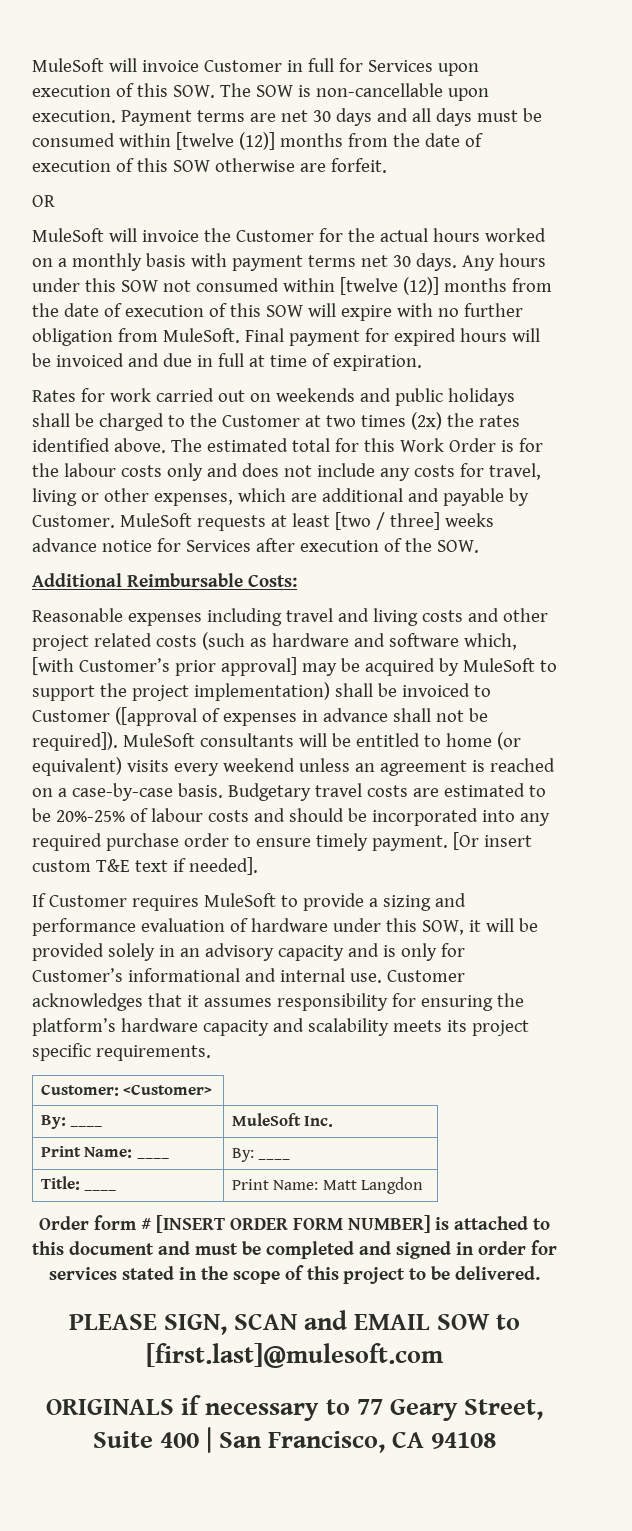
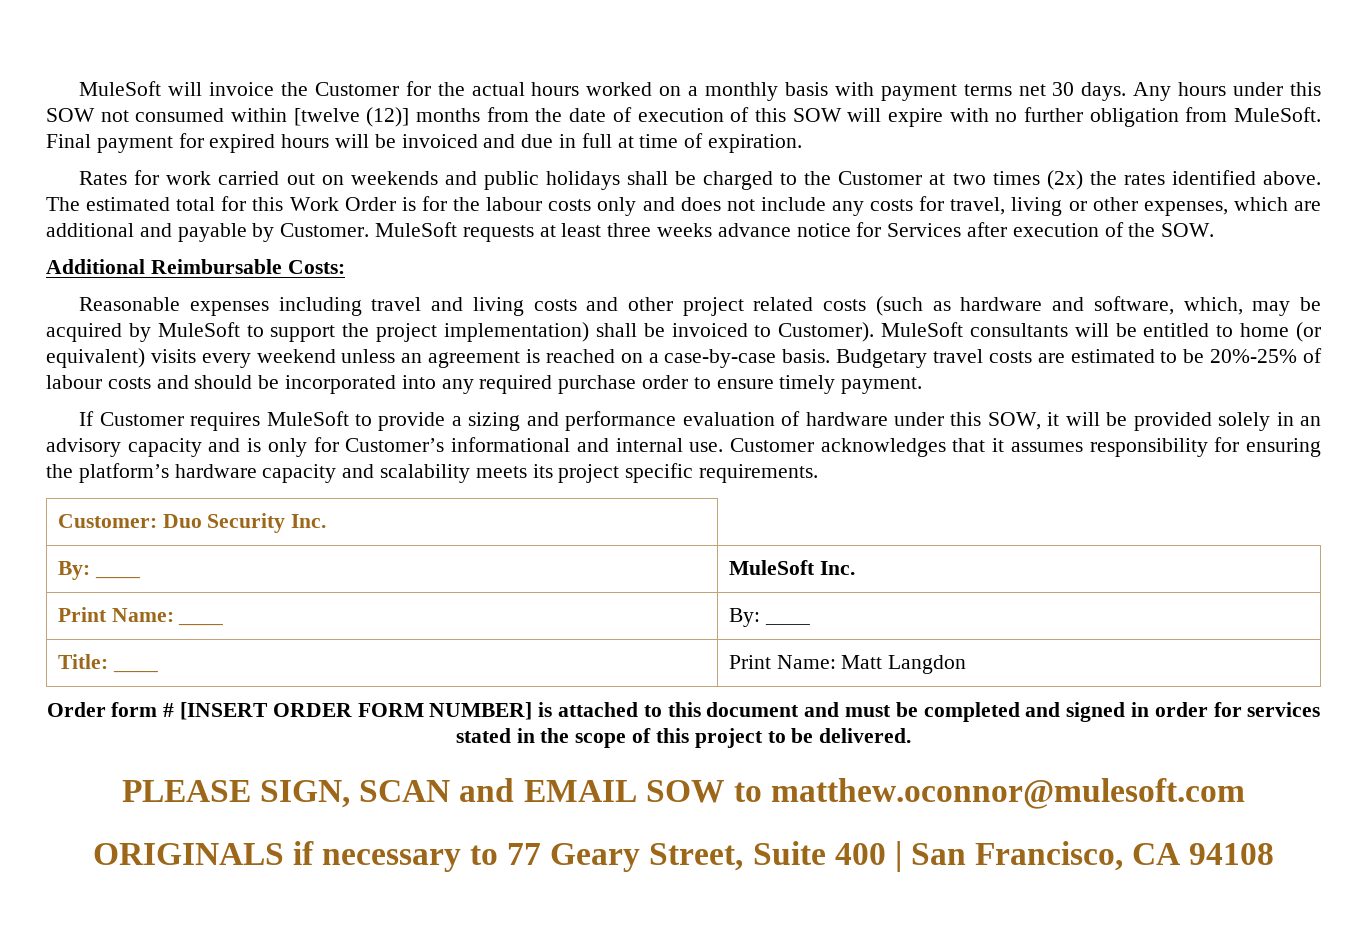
[32,58,479,76] [32,83,489,101] [32,108,542,126] [32,132,483,150] [32,158,387,173] [32,195,55,207] [32,228,199,242] MuleSoft will invoice Customer in full for Services upon execution of this SOW. The SOW is non-cancellable upon execution. Payment terms are net 30 days and all days must be consumed within [twelve (12)] months from the date of execution of this SOW otherwise are forfeit. // OR // MuleSoft will invoice -> [79,81,275,96] MuleSoft will invoice
[334,512,440,530] [two / three] -> [607,223,652,237] three
[388,633,517,650] [32,657,297,676] software which, [with Customer’s prior approval] -> [1093,296,1243,315] software, which,
[32,707,488,726] [32,732,118,751] Customer ([approval of expenses in advance shall not be required]). -> [778,322,875,342] Customer).
[452,832,532,850] [32,857,258,875] [Or insert custom T&E text if needed]. -> (923, 385) none
[123,1084,213,1095] <Customer> -> [162,513,327,533] Duo Security Inc.
[146,1343,444,1368] [first.last]@mulesoft.com -> [770,778,1245,809] matthew.oconnor@mulesoft.com

